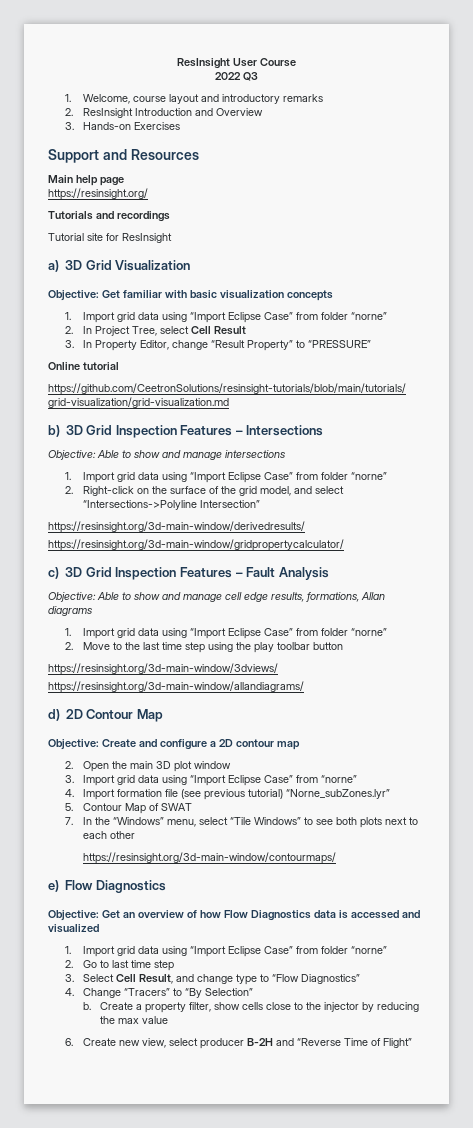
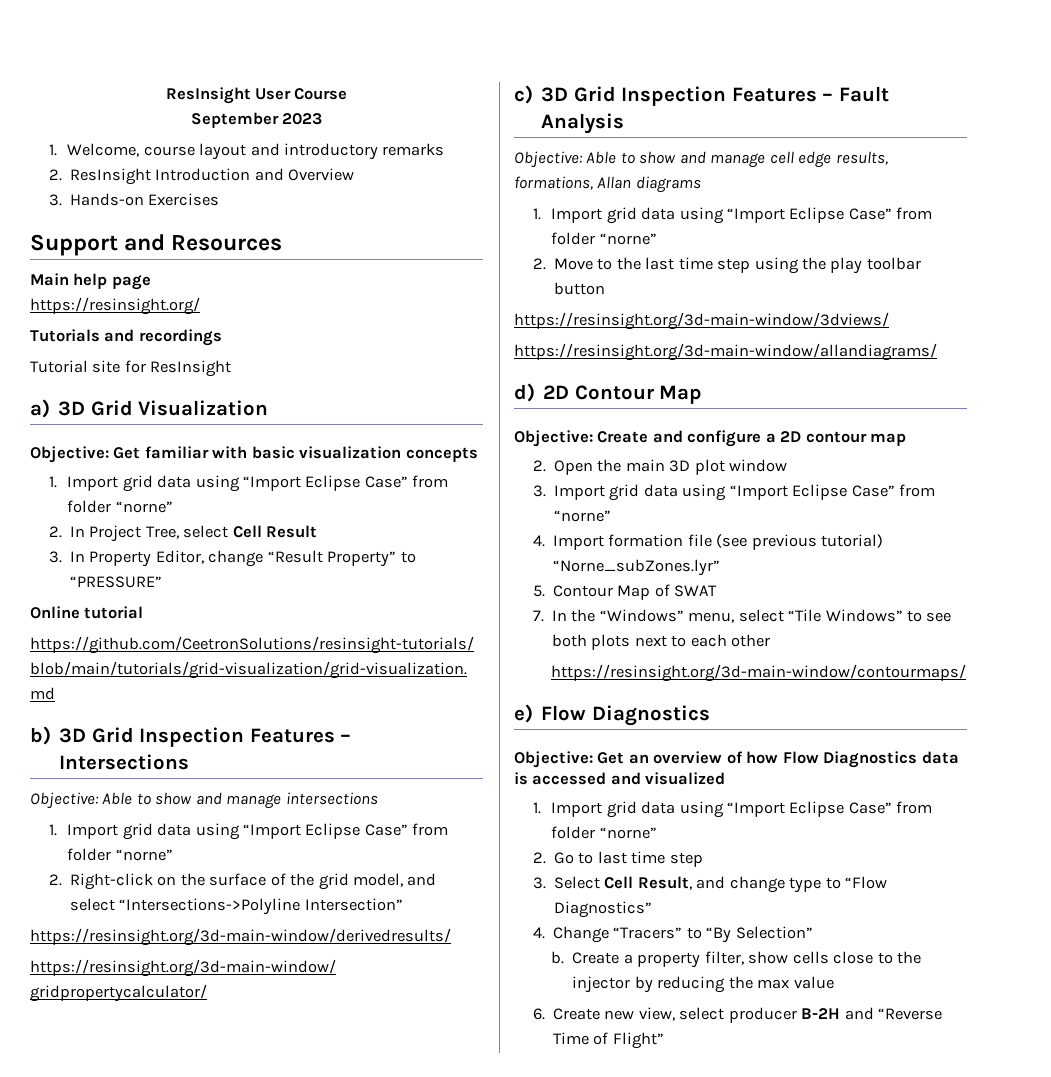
[215,72,258,81] 2022 Q3 -> [190,112,323,128] September 2023

